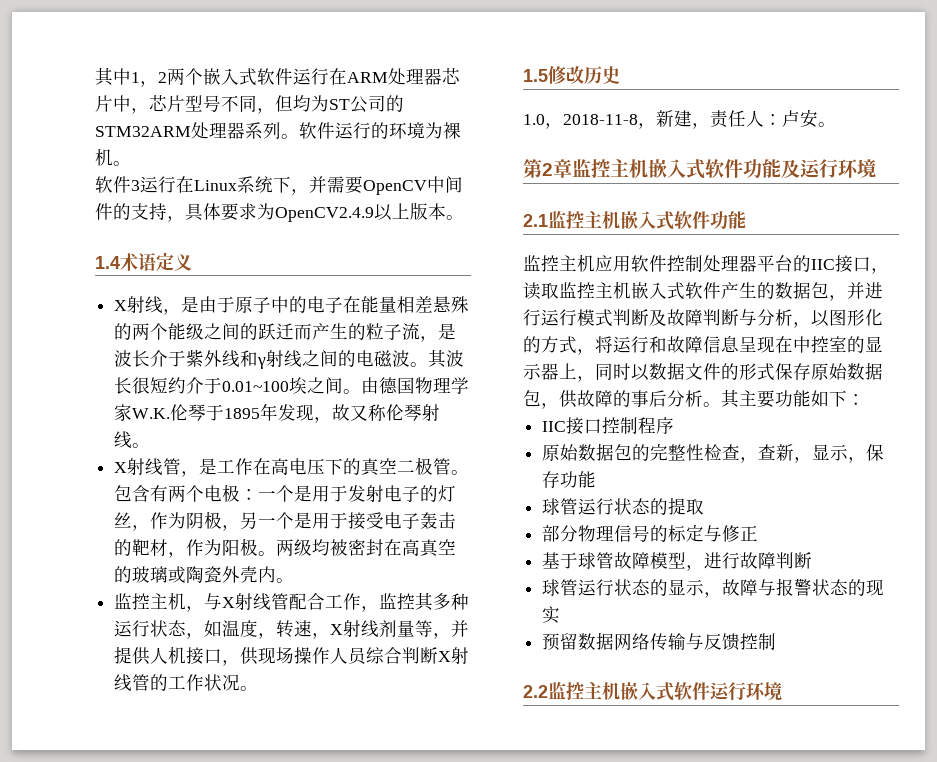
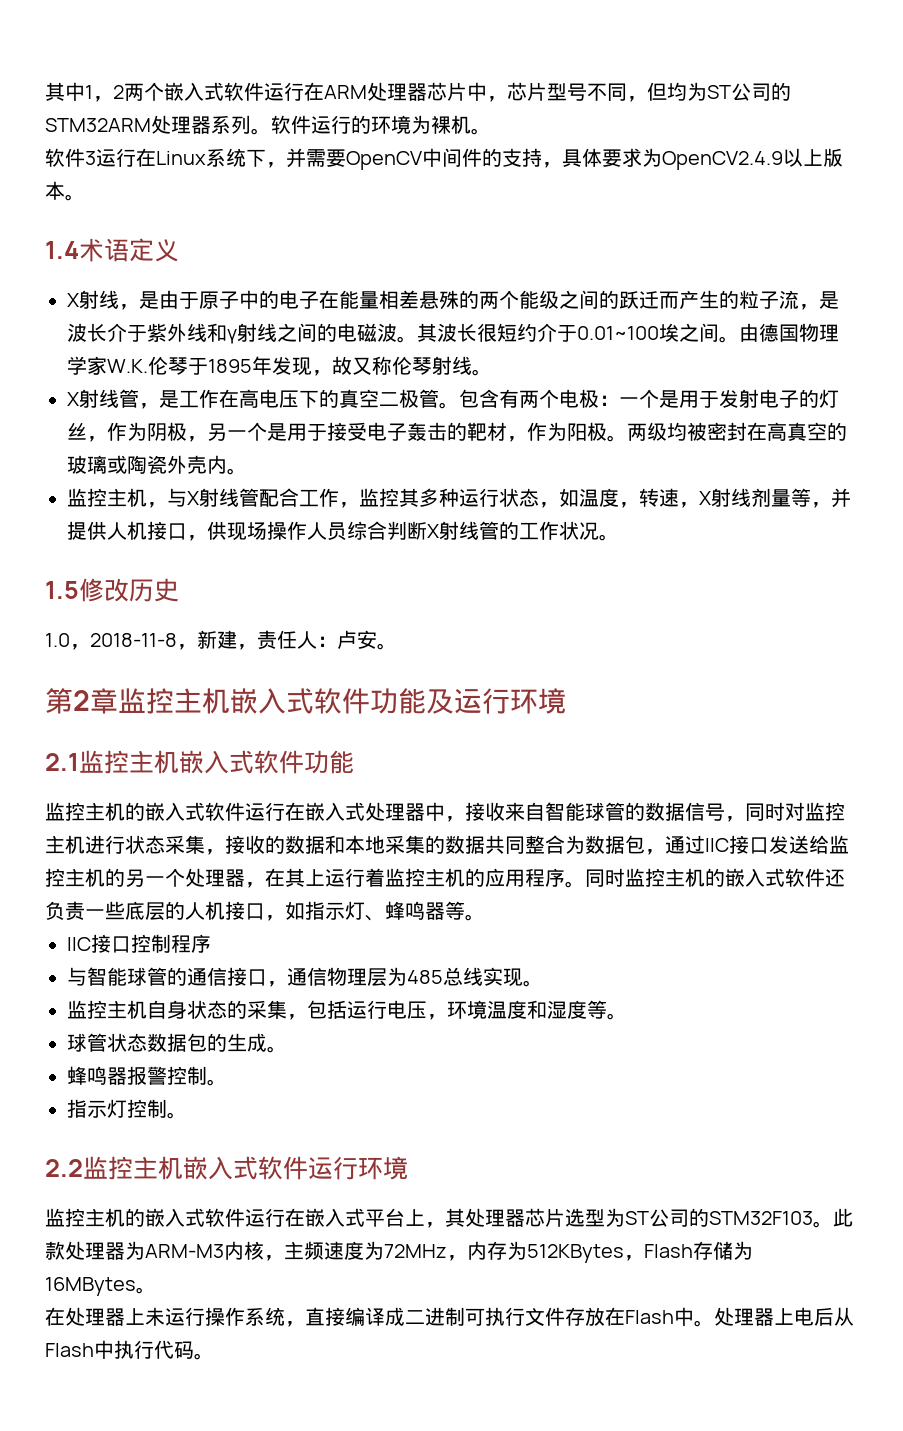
[595,255,889,274] [523,281,883,301] [523,309,883,328] [523,336,883,355] [523,362,883,382] [523,389,865,409] [542,417,675,435] [542,443,885,463] [542,471,597,488] [542,497,705,515] [542,524,759,542] [542,552,813,571] [542,578,885,598] [542,606,561,624] [542,632,777,651] 应用软件控制处理器平台的IIC接口，读取监控主机嵌入式软件产生的数据包，并进行运行模式判断及故障判断与分析，以图形化的方式，将运行和故障信息呈现在中控室的显示器上，同时以数据文件的形式保存原始数据包，供故障的事后分析。其主要功能如下： // IIC接口控制程序 // 原始数据包的完整性检查，查新，显示，保存功能 // 球管运行状态的提取 // 部分物理信号的标定与修正 // 基于球管故障模型，进行故障判断 // 球管运行状态的显示，故障与报警状态的现实 // 预留数据网络传输与反馈控制 -> [125,802,845,822] [45,835,849,855] [45,868,845,888] [45,901,485,921] [67,934,211,953] [67,967,543,987] [67,1000,627,1020] [67,1033,287,1053] [67,1066,227,1086] [67,1099,187,1119] 的嵌入式软件运行在嵌入式处理器中，接收来自智能球管的数据信号，同时对监控主机进行状态采集，接收的数据和本地采集的数据共同整合为数据包，通过IIC接口发送给监控主机的另一个处理器，在其上运行着监控主机的应用程序。同时监控主机的嵌入式软件还负责一些底层的人机接口，如指示灯、蜂鸣器等。 // IIC接口控制程序 // 与智能球管的通信接口，通信物理层为485总线实现。 // 监控主机自身状态的采集，包括运行电压，环境温度和湿度等。 // 球管状态数据包的生成。 // 蜂鸣器报警控制。 // 指示灯控制。
(782, 691) none -> [45,1208,853,1228] [45,1241,753,1263] [45,1277,156,1296] [45,1307,854,1327] [45,1340,214,1360] // 监控主机的嵌入式软件运行在嵌入式平台上，其处理器芯片选型为ST公司的STM32F103。此款处理器为ARM-M3内核，主频速度为72MHz，内存为512KBytes，Flash存储为16MBytes。 // 在处理器上未运行操作系统，直接编译成二进制可执行文件存放在Flash中。处理器上电后从Flash中执行代码。

